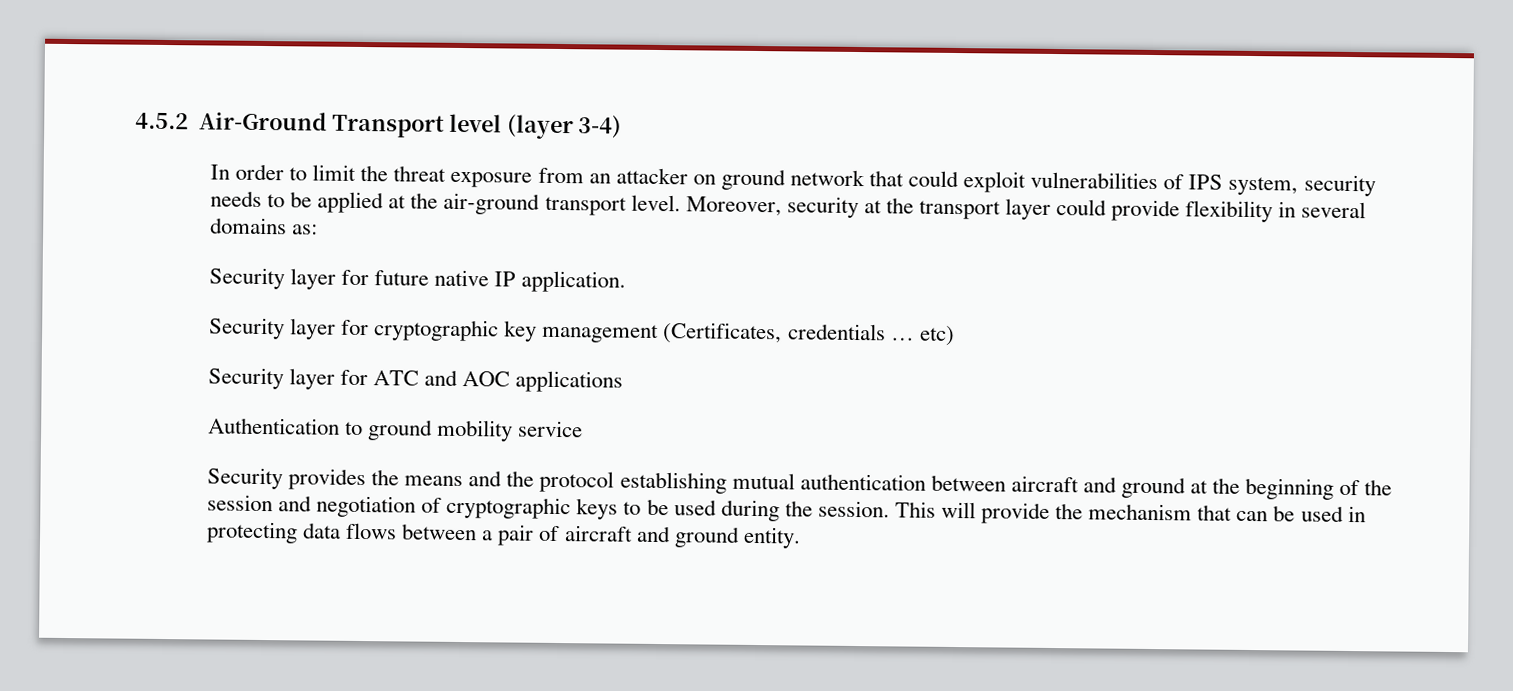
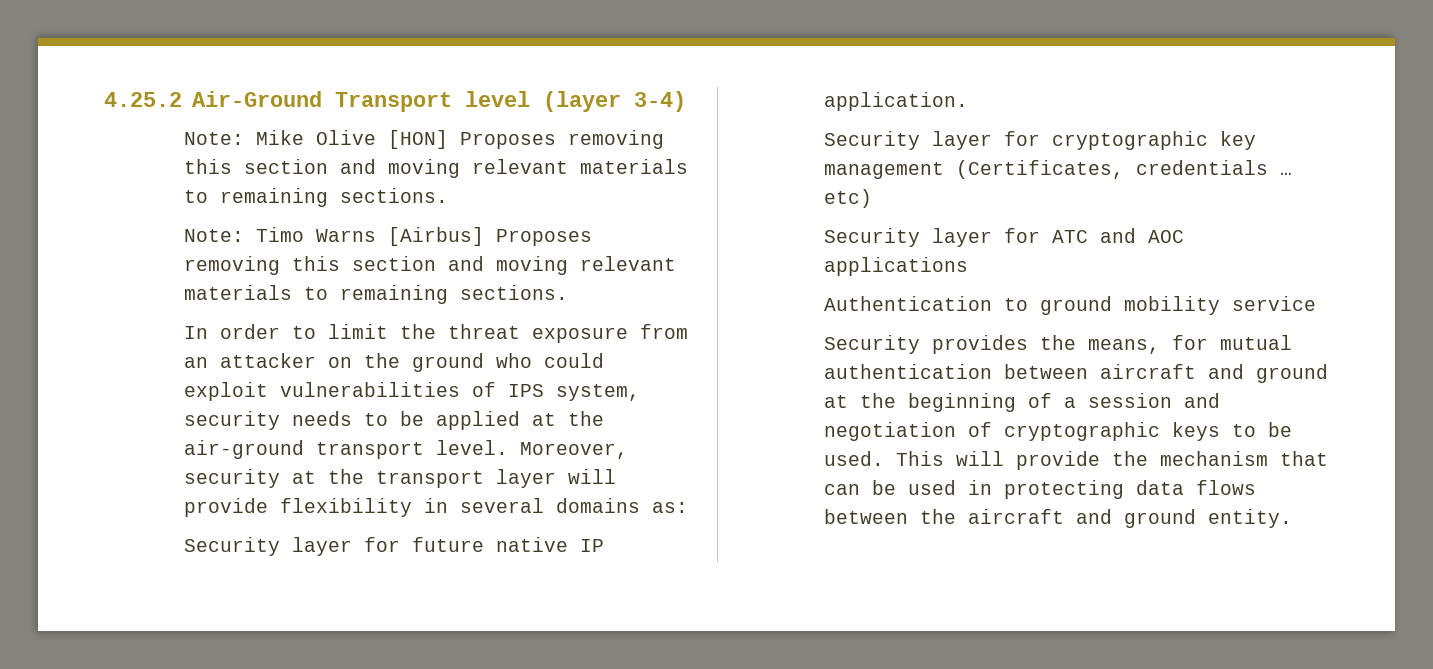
[135,112,189,130] 4.5.2 -> [104,92,182,107] 4.25.2
(623, 127) none -> [184,130,665,149] [184,159,689,178] [184,188,449,207] [184,227,593,246] [184,256,677,275] [184,285,569,304] // Note: Mike Olive [HON] Proposes removing this section and moving relevant materials to remaining sections. // Note: Timo Warns [Airbus] Proposes removing this section and moving relevant materials to remaining sections.
[720,168,904,191] ground network that -> [364,353,533,372] the ground who
[1056,199,1108,216] could -> [568,469,617,484] will
[404,470,727,494] means and the protocol establishing -> [1088,335,1209,354] means, for
[1364,479,1393,496] the -> [1064,397,1077,408] a
[673,499,890,522] used during the session. -> [824,451,885,466] used.
[482,524,561,546] a pair of -> [920,509,957,524] the

